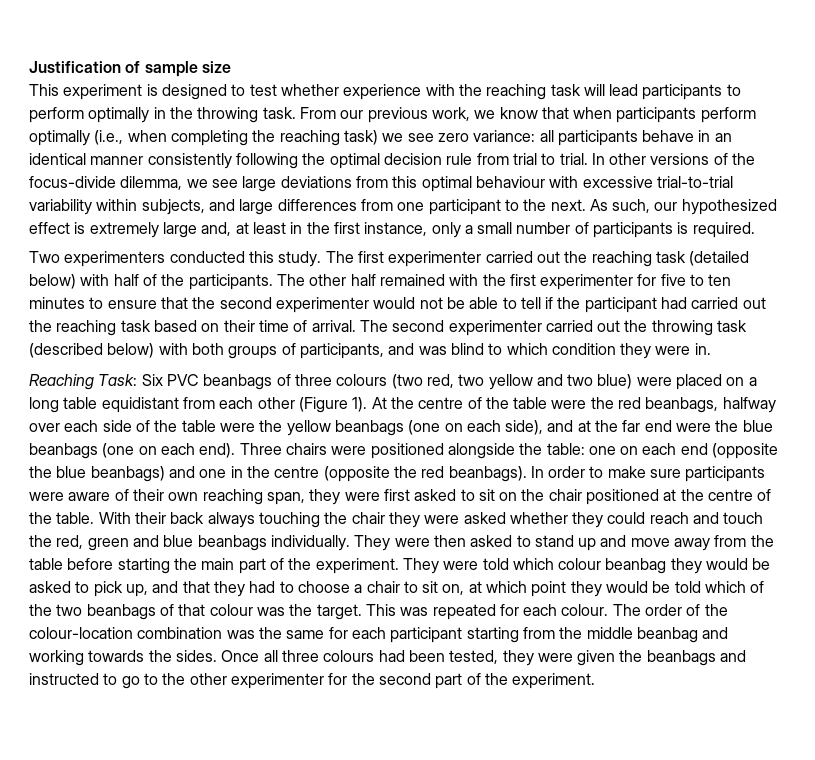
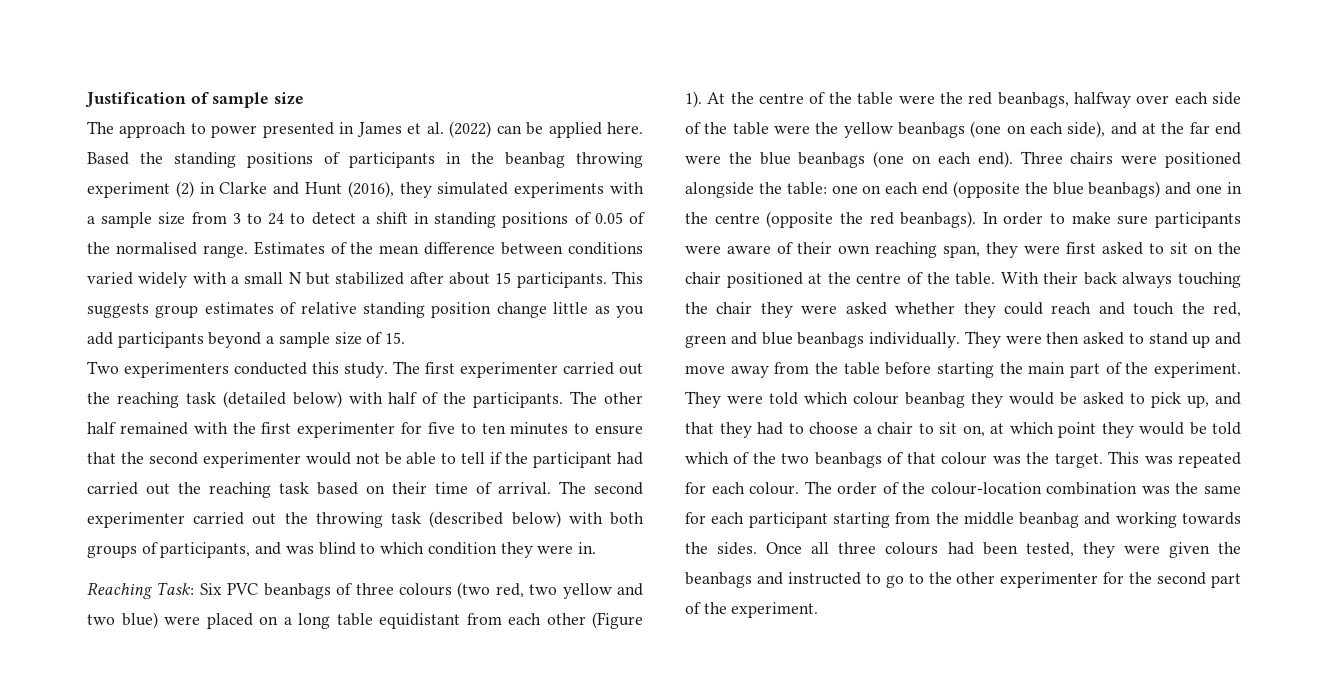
[29,84,741,100] [29,107,756,123] [29,130,732,146] [29,153,756,169] [29,176,733,192] [29,199,777,215] [29,222,755,238] This experiment is designed to test whether experience with the reaching task will lead participants to perform optimally in the throwing task. From our previous work, we know that when participants perform optimally (i.e., when completing the reaching task) we see zero variance: all participants behave in an identical manner consistently following the optimal decision rule from trial to trial. In other versions of the focus-divide dilemma, we see large deviations from this optimal behaviour with excessive trial-to-trial variability within subjects, and large differences from one participant to the next. As such, our hypothesized effect is extremely large and, at least in the first instance, only a small number of participants is required. -> [87,121,643,138] [87,152,643,168] [87,181,644,198] [87,212,645,228] [87,241,644,258] [87,271,643,288] [87,302,644,318] [87,332,406,348] The approach to power presented in James et al. (2022) can be applied here. Based the standing positions of participants in the beanbag throwing experiment (2) in Clarke and Hunt (2016), they simulated experiments with a sample size from 3 to 24 to detect a shift in standing positions of 0.05 of the normalised range. Estimates of the mean difference between conditions varied widely with a small N but stabilized after about 15 participants. This suggests group estimates of relative standing position change little as you add participants beyond a sample size of 15.

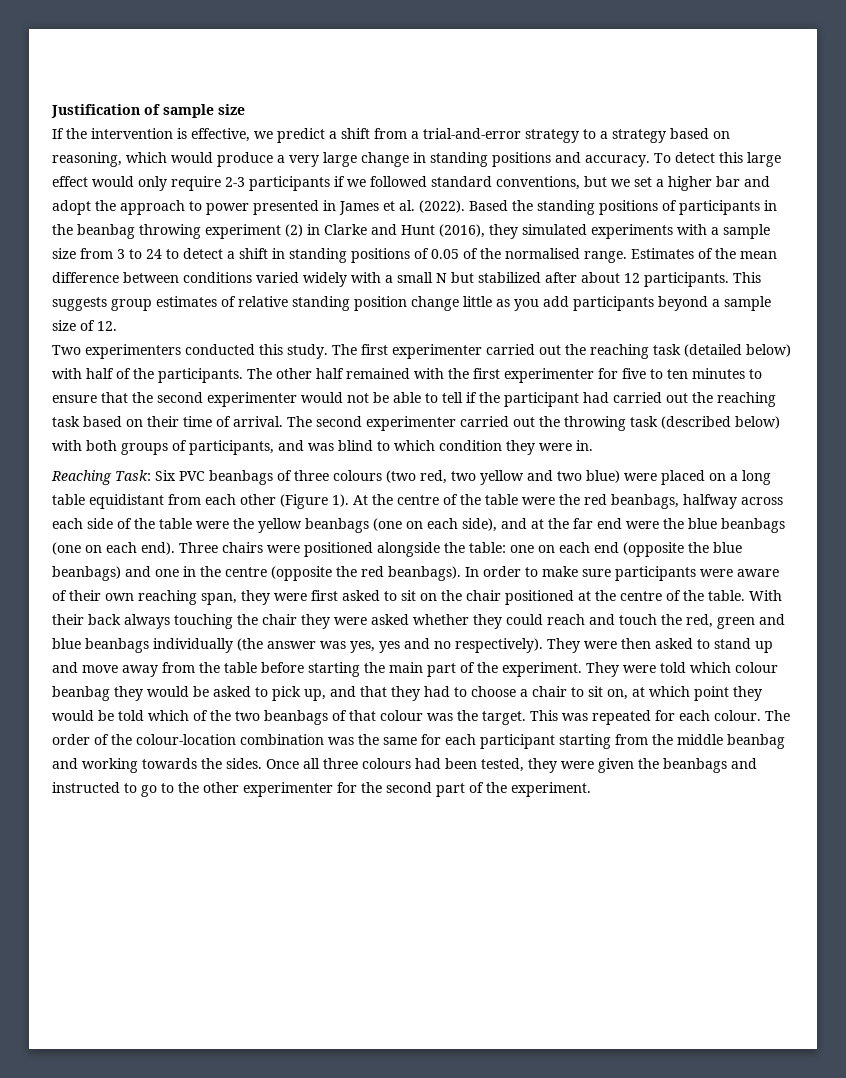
[87,121,114,134] The -> [52,128,730,143] [52,152,781,167] [52,176,770,191] [52,200,116,215] If the intervention is effective, we predict a shift from a trial-and-error strategy to a strategy based on reasoning, which would produce a very large change in standing positions and accuracy. To detect this large effect would only require 2-3 participants if we followed standard conventions, but we set a higher bar and adopt the
[449,121,643,138] (2022) can be applied here. -> [419,200,465,213] (2022).
[495,272,512,284] 15 -> [624,273,640,283] 12
[385,332,406,344] 15. -> [97,321,117,331] 12.
[1136,95,1170,104] over -> [741,497,783,505] across
[869,332,960,348] individually. -> [153,638,543,653] individually (the answer was yes, yes and no respectively).

